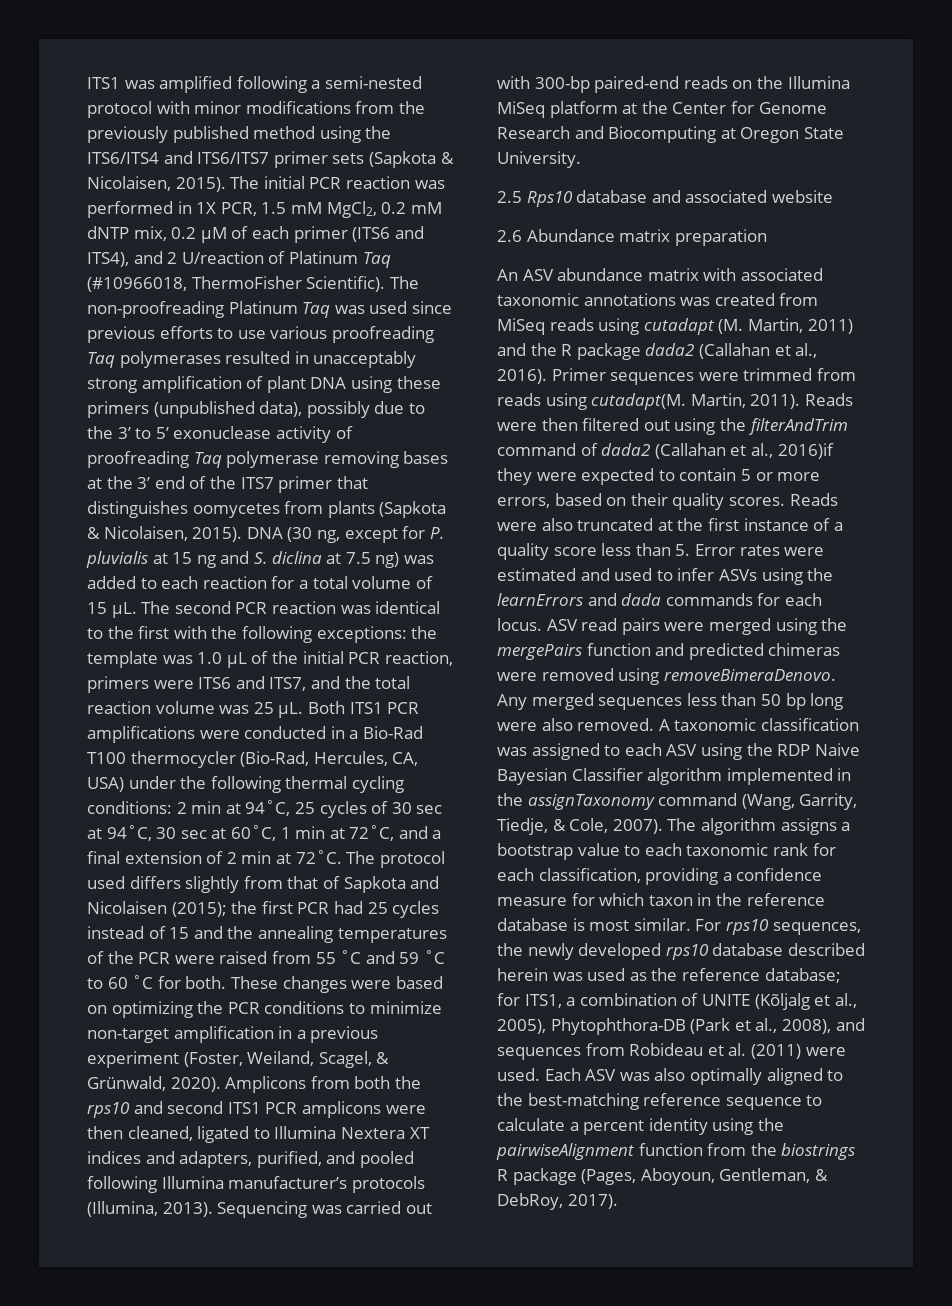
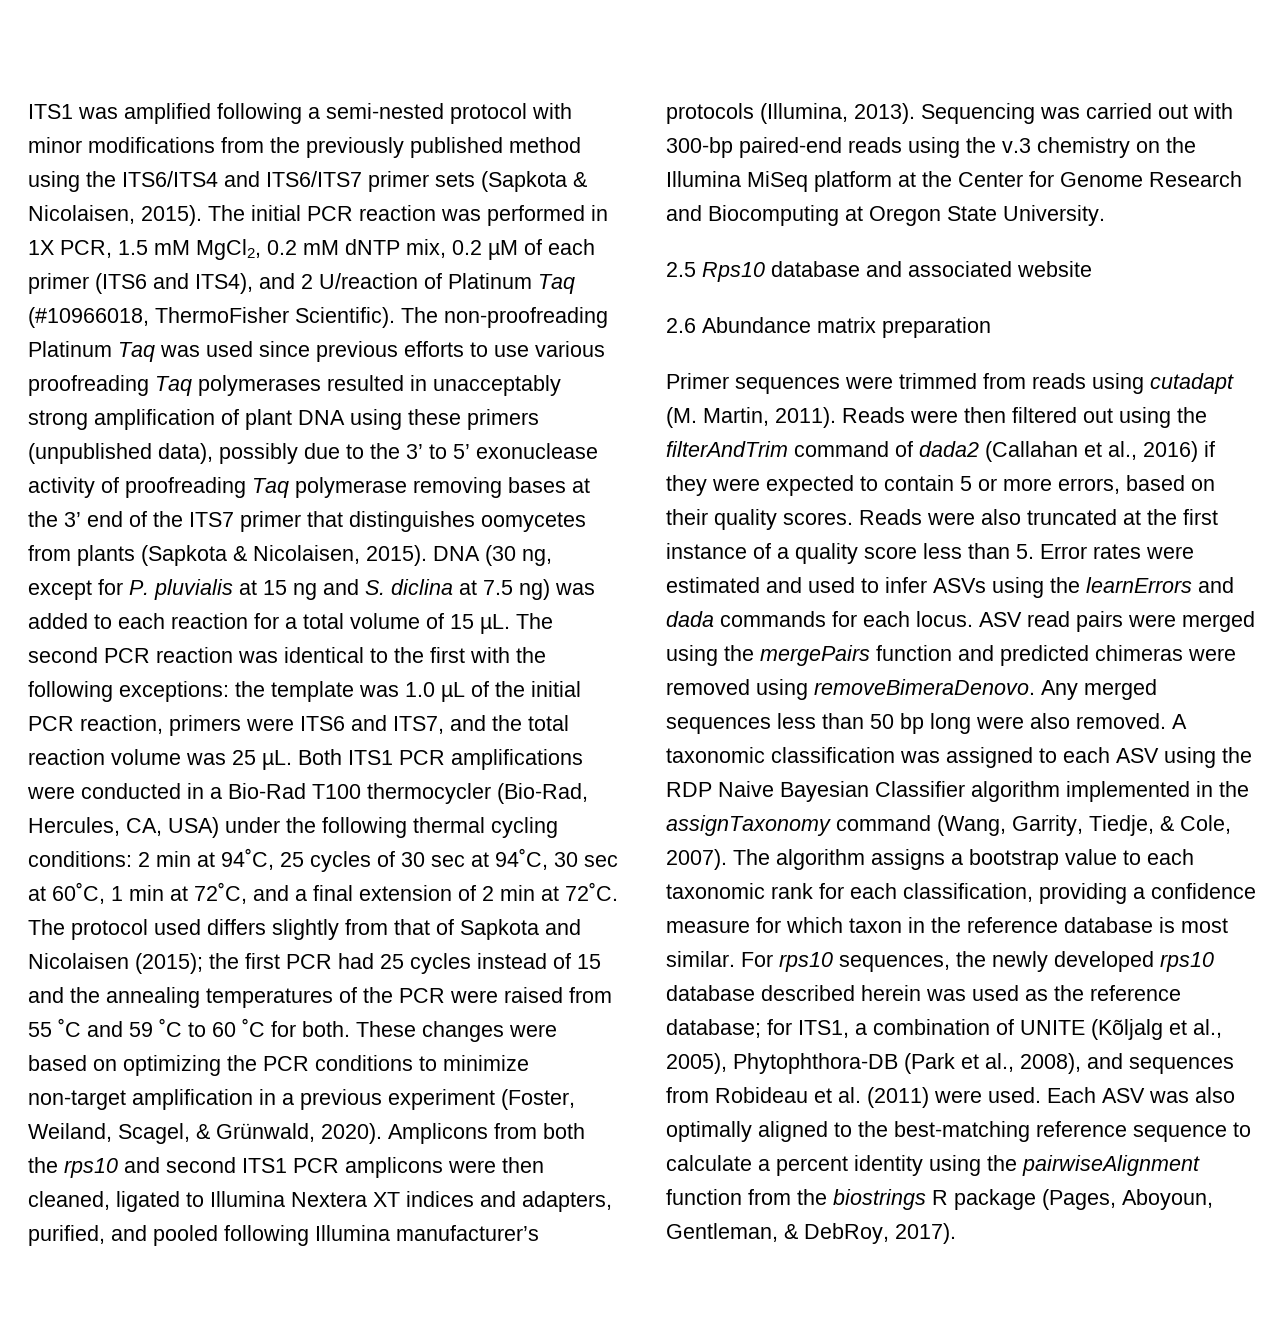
(728, 82) none -> [908,137,1130,158] using the v.3 chemistry
[497,268,823,281] [497,293,819,306] [497,318,853,335] [497,343,818,360] [497,369,547,384] An ASV abundance matrix with associated taxonomic annotations was created from MiSeq reads using cutadapt (M. Martin, 2011) and the R package dada2 (Callahan et al., 2016). -> (991, 327) none
[591,393,687,410] cutadapt(M. -> [1150,373,1234,394] [666,407,697,428] cutadapt (M.
[777,443,834,459] 2016)if -> [1143,441,1215,462] 2016) if

